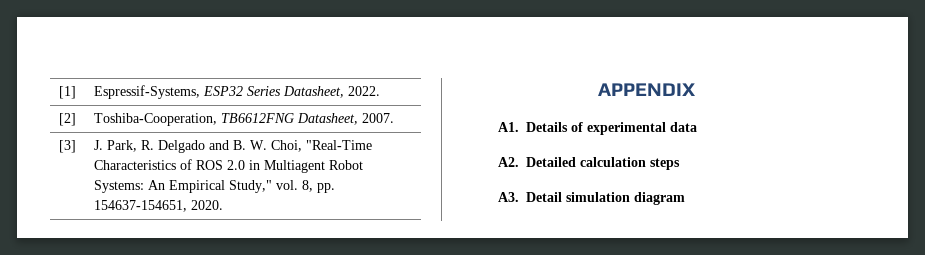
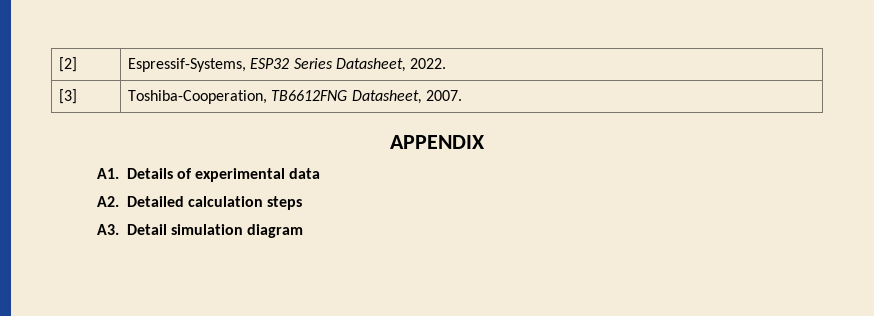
[58,86,76,99] [1] -> [59,57,78,72] [2]
[58,113,76,126] [2] -> [59,89,78,104] [3]
[58,140,76,153] [93,140,372,153] [93,159,363,173] [93,180,335,193] [93,200,223,212] // [3] | J. Park, R. Delgado and B. W. Choi, "Real-Time Characteristics of ROS 2.0 in Multiagent Robot Systems: An Empirical Study," vol. 8, pp. 154637-154651, 2020. -> (462, 95) none

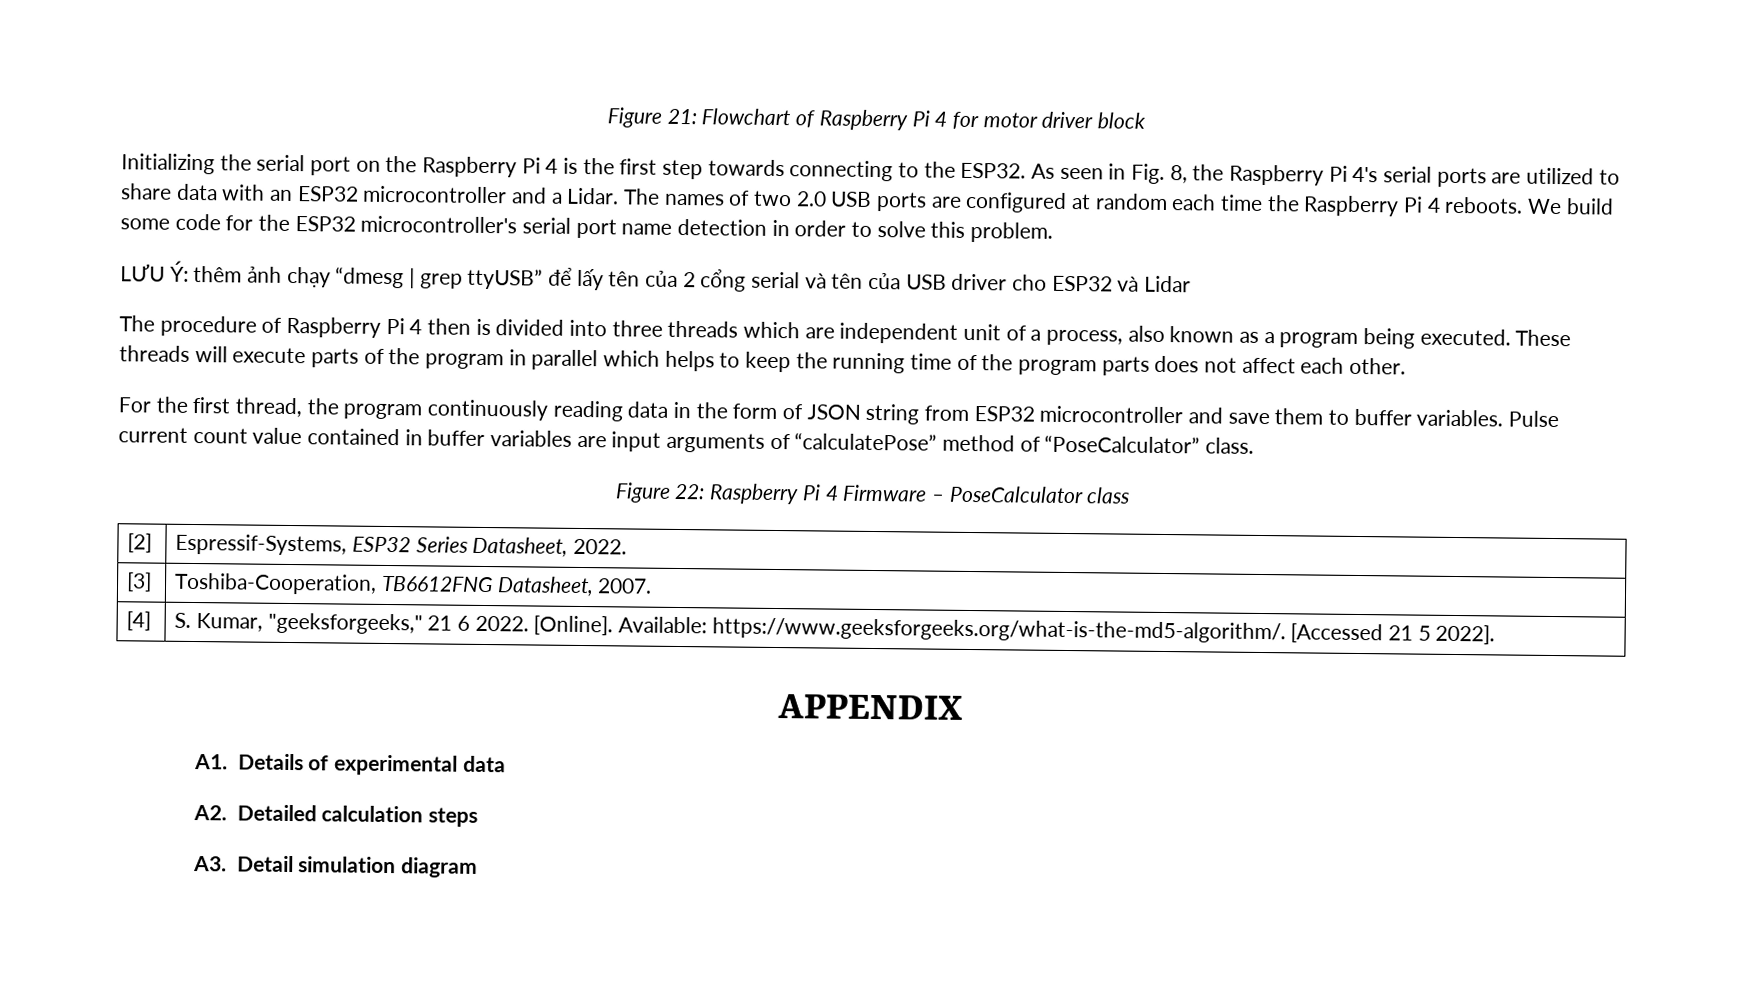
(59, 64) none -> [607,107,1146,131] [121,153,1620,188] [121,183,1614,217] [120,213,1054,243] [120,260,1192,293] [119,315,1572,349] [119,345,1407,376] [118,396,1560,428] [118,427,1255,454] [614,482,1131,505] Figure 21: Flowchart of Raspberry Pi 4 for motor driver block // Initializing the serial port on the Raspberry Pi 4 is the first step towards connecting to the ESP32. As seen in Fig. 8, the Raspberry Pi 4's serial ports are utilized to share data with an ESP32 microcontroller and a Lidar. The names of two 2.0 USB ports are configured at random each time the Raspberry Pi 4 reboots. We build some code for the ESP32 microcontroller's serial port name detection in order to solve this problem. // LƯU Ý: thêm ảnh chạy “dmesg | grep ttyUSB” để lấy tên của 2 cổng serial và tên của USB driver cho ESP32 và Lidar // The procedure of Raspberry Pi 4 then is divided into three threads which are independent unit of a process, also known as a program being executed. These threads will execute parts of the program in parallel which helps to keep the running time of the program parts does not affect each other. // For the first thread, the program continuously reading data in the form of JSON string from ESP32 microcontroller and save them to buffer variables. Pulse current count value contained in buffer variables are input arguments of “calculatePose” method of “PoseCalculator” class. // Figure 22: Raspberry Pi 4 Firmware – PoseCalculator class //
(462, 95) none -> [126,611,152,631] [174,612,1496,645] // [4] | S. Kumar, "geeksforgeeks," 21 6 2022. [Online]. Available: https://www.geeksforgeeks.org/what-is-the-md5-algorithm/. [Accessed 21 5 2022].

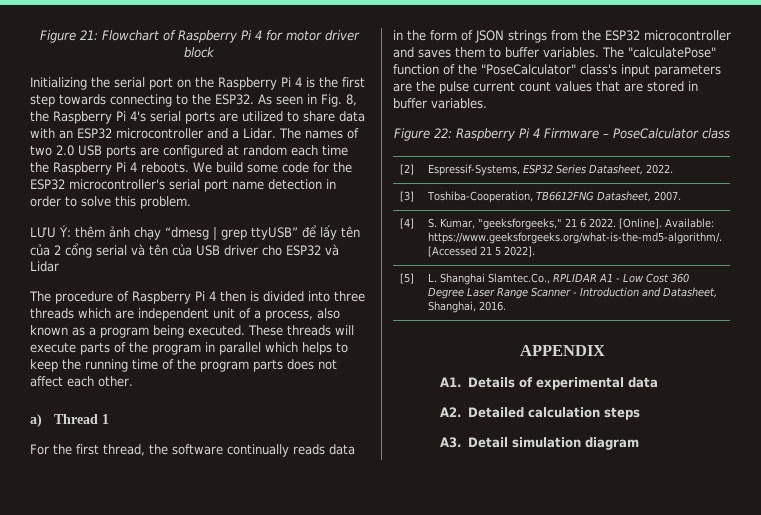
(1407, 366) none -> [30,414,109,427] // a) Thread 1
[343,399,623,422] program continuously reading -> [172,444,325,457] software continually reads
[865,403,1270,425] string from ESP32 microcontroller and save -> [508,30,731,43] [393,47,451,58] strings from the ESP32 microcontroller and saves
[1508,410,1560,428] [118,427,1255,454] Pulse current count value contained in buffer variables are input arguments of “calculatePose” method of “PoseCalculator” class. -> [602,47,716,58] [393,64,721,77] [393,81,698,94] [393,98,487,109] The "calculatePose" function of the "PoseCalculator" class's input parameters are the pulse current count values that are stored in buffer variables.
(1496, 634) none -> [399,273,414,284] [427,273,689,285] [427,287,717,299] [427,301,506,313] // [5] | L. Shanghai Slamtec.Co., RPLIDAR A1 - Low Cost 360 Degree Laser Range Scanner - Introduction and Datasheet, Shanghai, 2016.

